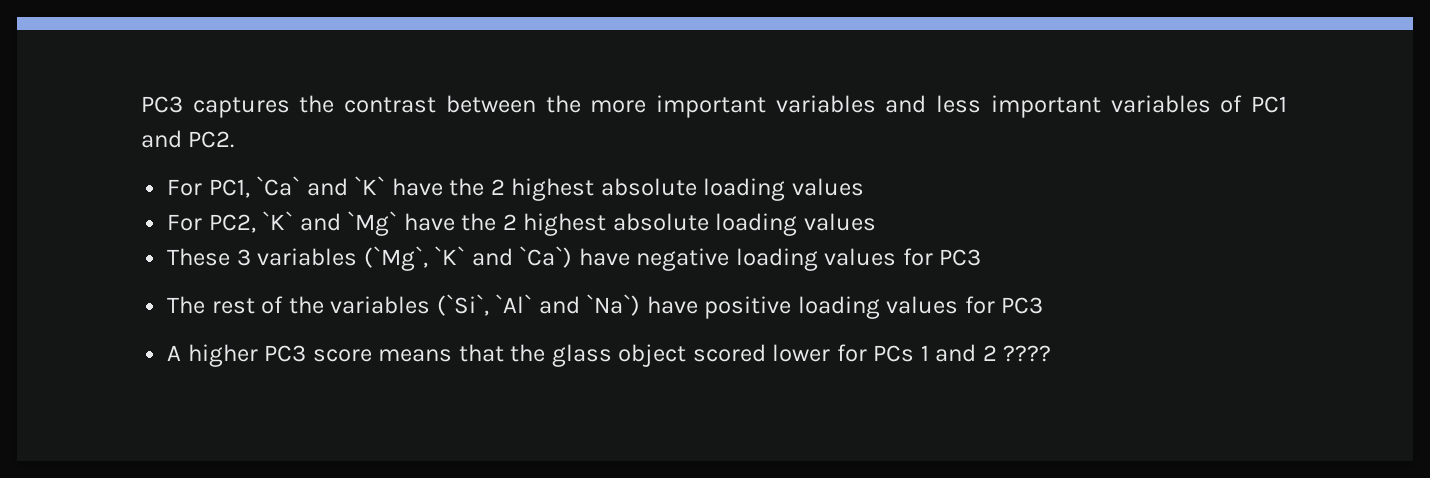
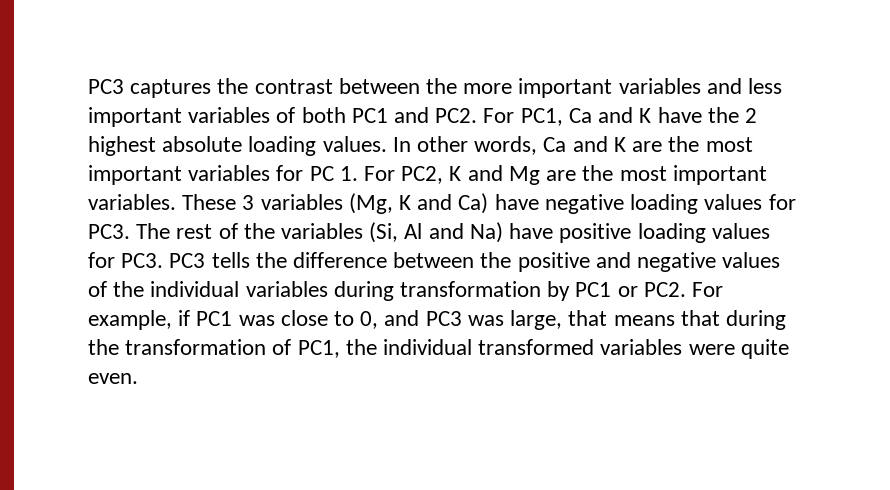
(1243, 104) none -> [301,107,346,123] both
(235, 139) // -> (478, 115) none
[256,176,864,201] [167,211,876,236] [167,246,573,271] `Ca` and `K` have the 2 highest absolute loading values // For PC2, `K` and `Mg` have the 2 highest absolute loading values // These 3 variables (`Mg`, `K` and `Ca`) -> [568,107,757,123] [88,136,753,156] [88,165,767,185] [88,193,489,214] Ca and K have the 2 highest absolute loading values. In other words, Ca and K are the most important variables for PC 1. For PC2, K and Mg are the most important variables. These 3 variables (Mg, K and Ca)
[939,249,982,266] PC3 // -> [88,224,130,239] PC3.
[436,294,641,316] (`Si`, `Al` and `Na`) -> [369,222,503,243] (Si, Al and Na)
[1001,297,1044,314] [167,344,1052,367] PC3 // A higher PC3 score means that the glass object scored lower for PCs 1 and 2 ???? -> [121,252,781,272] [88,281,724,301] [88,310,786,330] [88,339,789,359] [88,373,138,384] PC3. PC3 tells the difference between the positive and negative values of the individual variables during transformation by PC1 or PC2. For example, if PC1 was close to 0, and PC3 was large, that means that during the transformation of PC1, the individual transformed variables were quite even.

